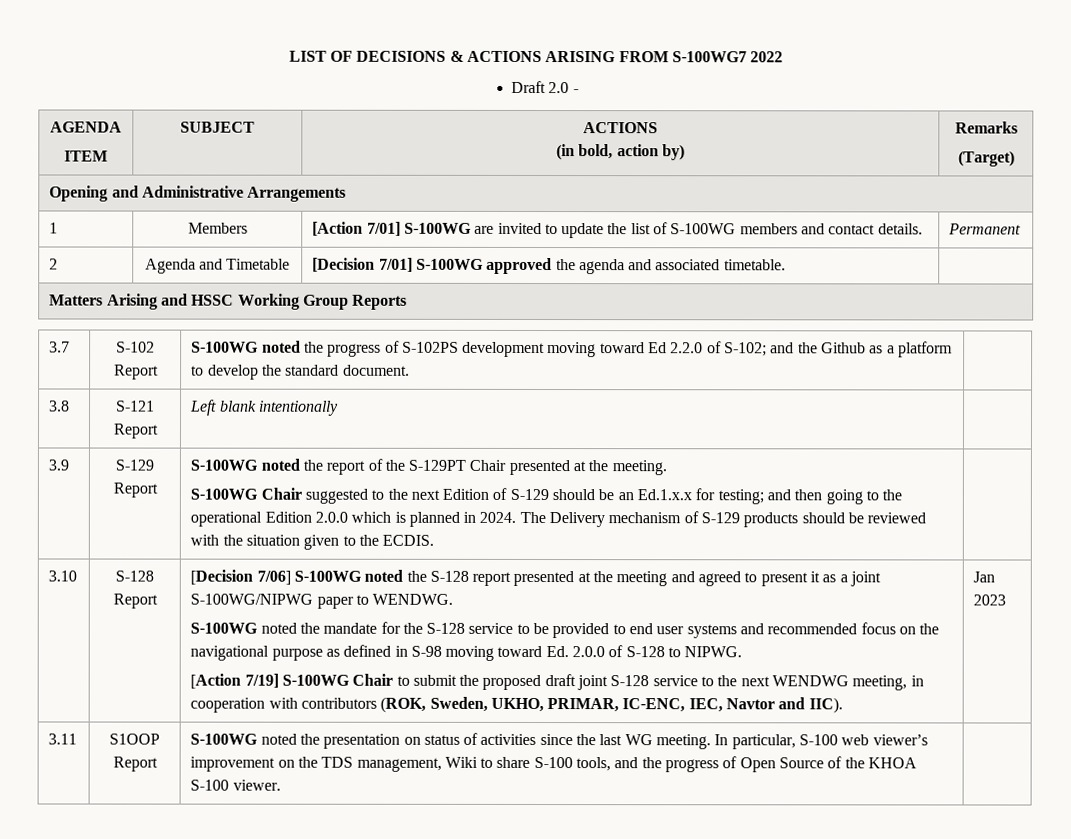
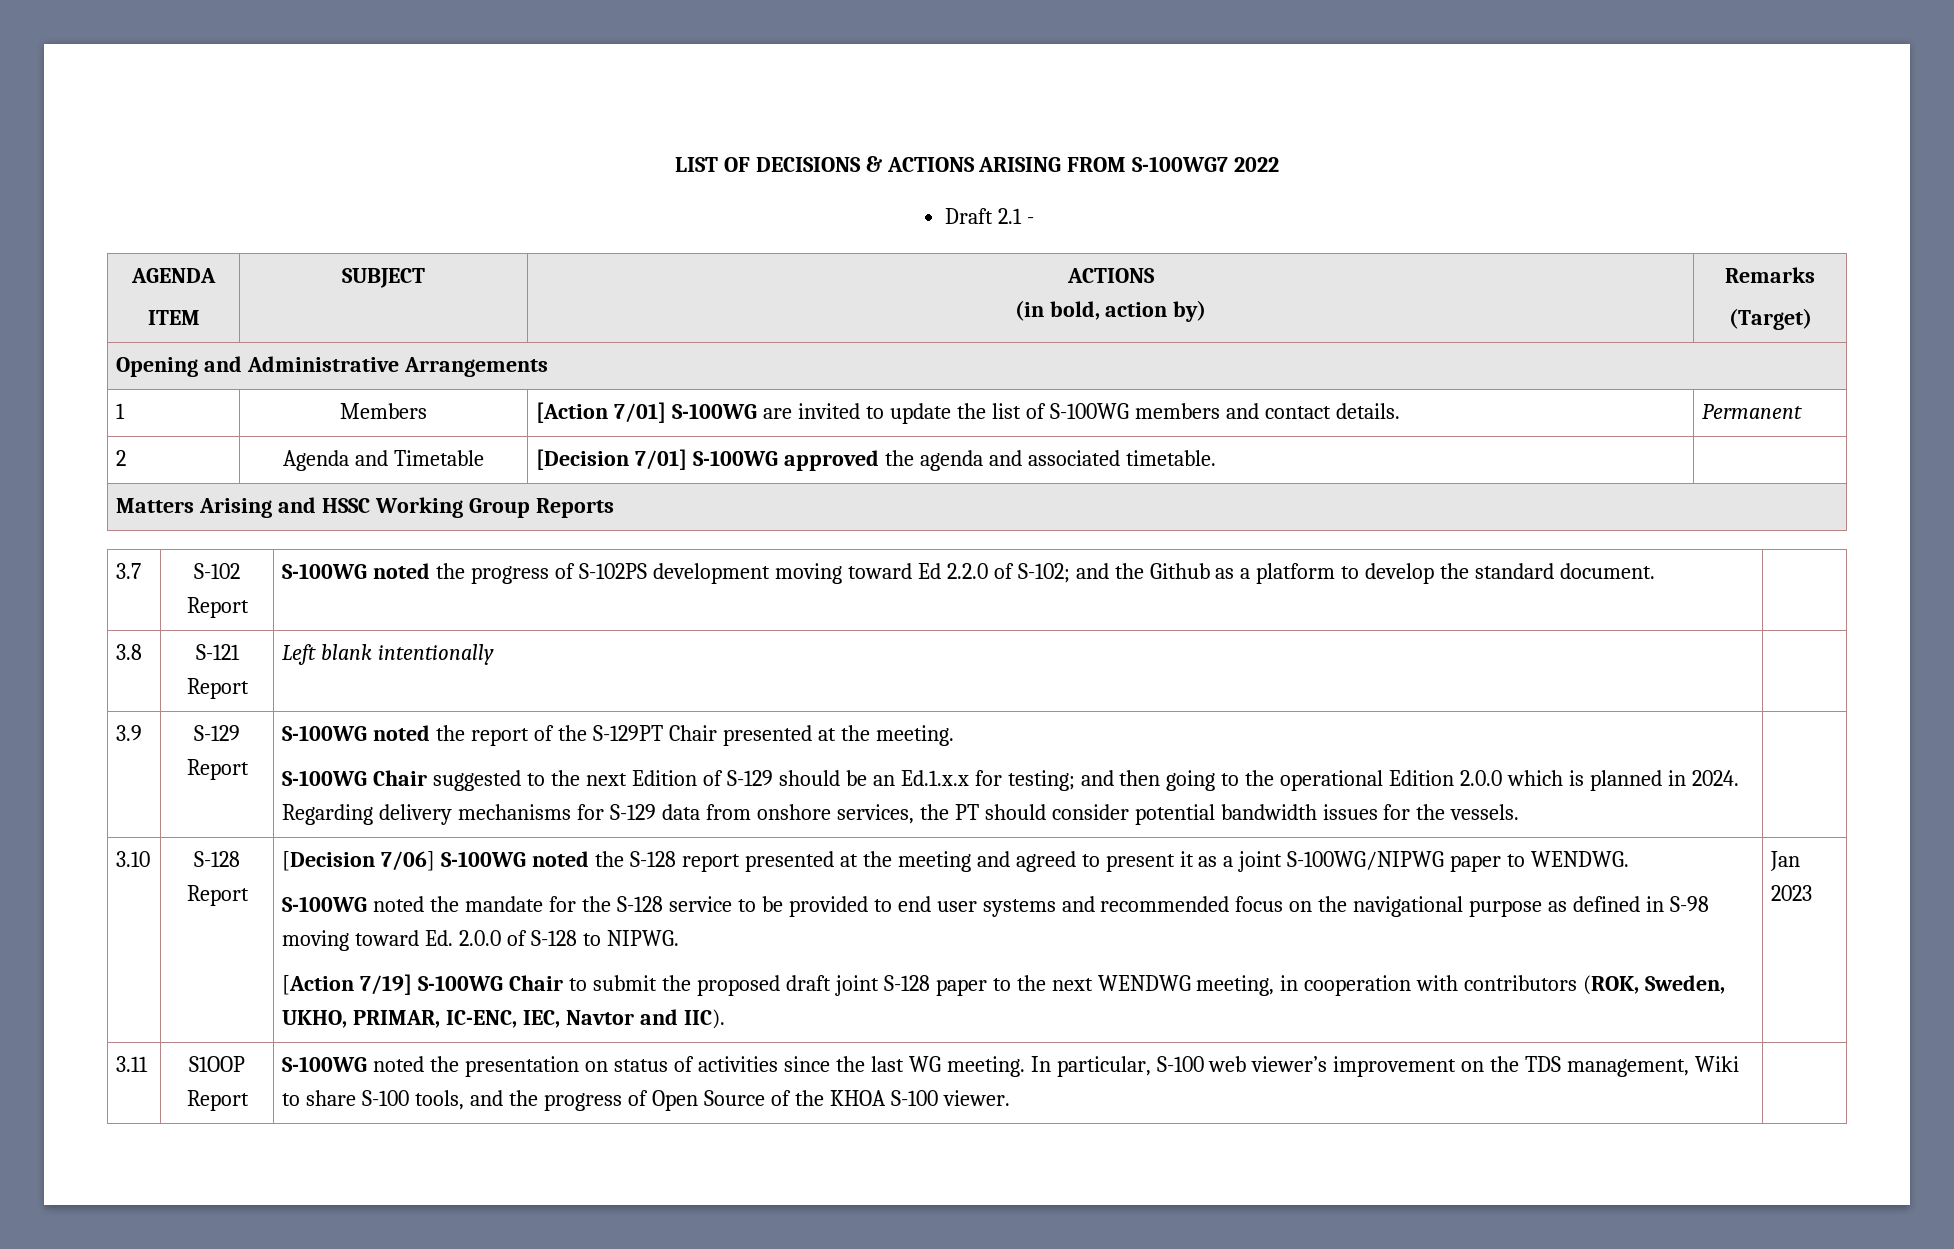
[548,82,570,94] 2.0 -> [997,208,1022,224] 2.1
[519,511,927,528] [190,534,435,550] The Delivery mechanism of S-129 products should be reviewed with the situation given to the ECDIS. -> [282,804,1520,825] Regarding delivery mechanisms for S-129 data from onshore services, the PT should consider potential bandwidth issues for the vessels.
[652,675,698,687] service -> [935,979,987,996] paper

